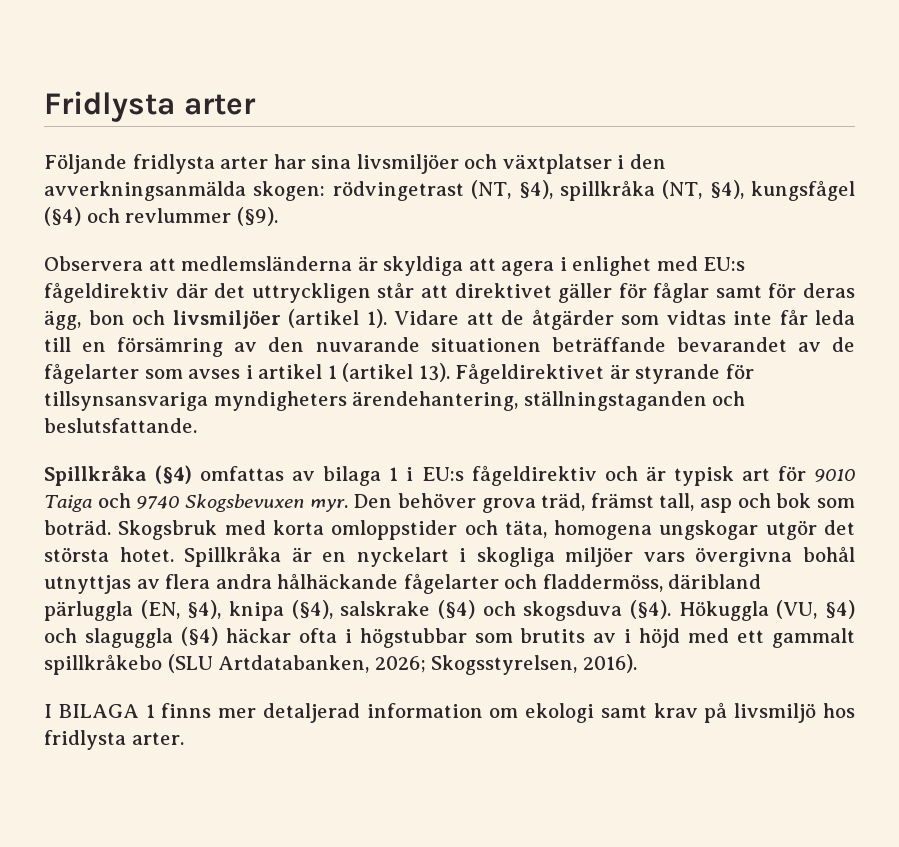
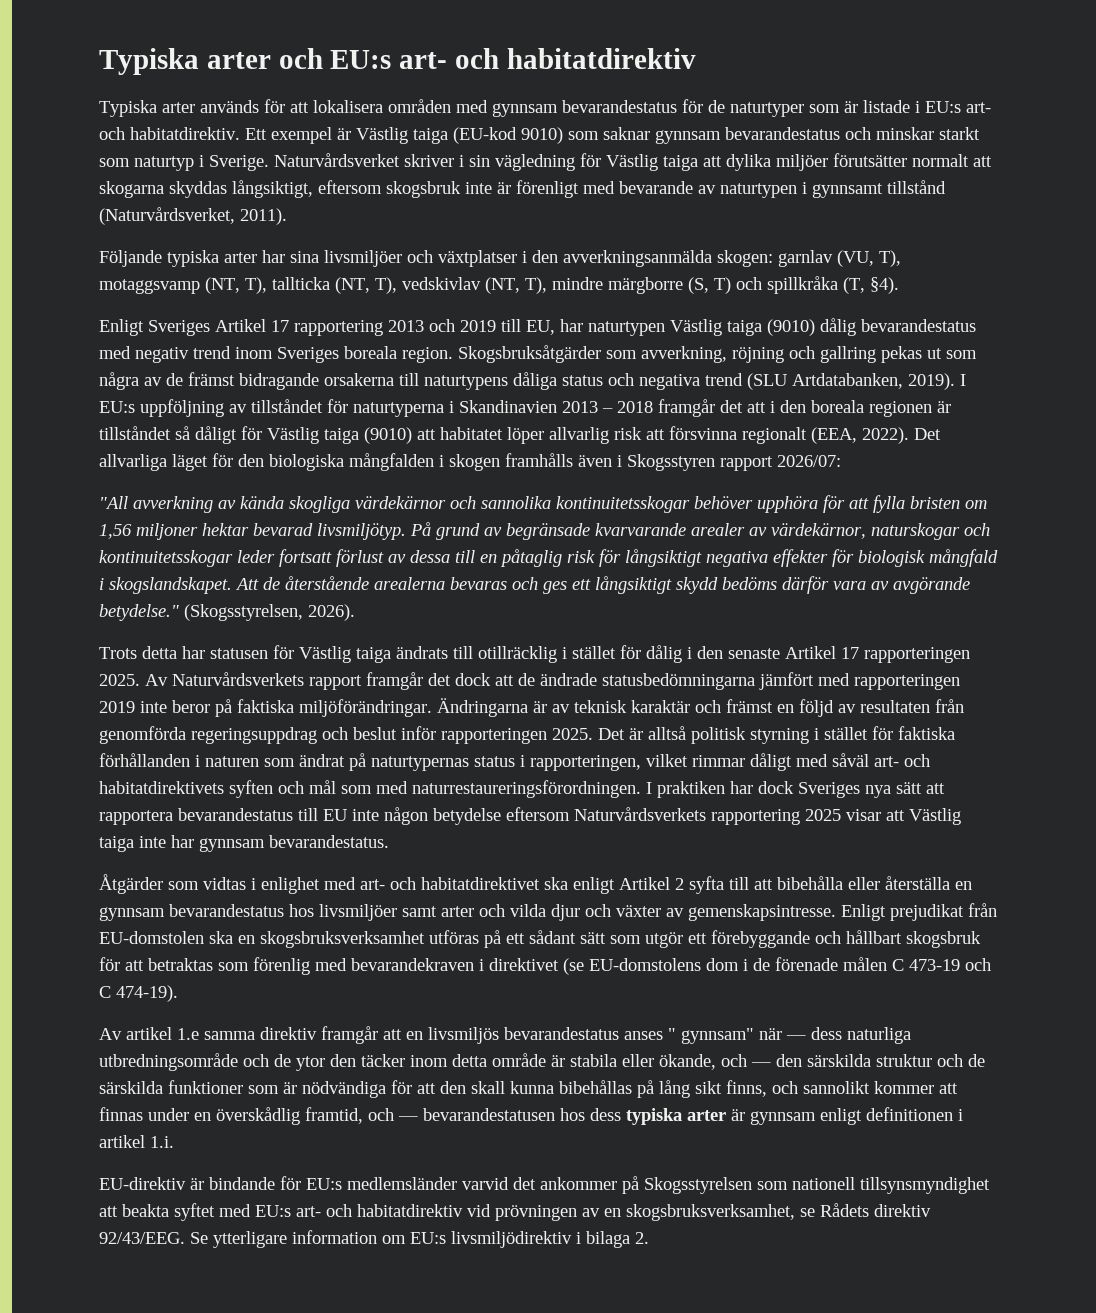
[44,91,256,122] Fridlysta arter -> [99,48,696,75] [99,99,991,117] [99,127,980,144] [99,153,992,171] [99,180,946,198] [99,207,287,225] Typiska arter och EU:s art- och habitatdirektiv // Typiska arter används för att lokalisera områden med gynnsam bevarandestatus för de naturtyper som är listade i EU:s art- och habitatdirektiv. Ett exempel är Västlig taiga (EU-kod 9010) som saknar gynnsam bevarandestatus och minskar starkt som naturtyp i Sverige. Naturvårdsverket skriver i sin vägledning för Västlig taiga att dylika miljöer förutsätter normalt att skogarna skyddas långsiktigt, eftersom skogsbruk inte är förenligt med bevarande av naturtypen i gynnsamt tillstånd (Naturvårdsverket, 2011).
[132,154,215,174] fridlysta -> [167,250,219,267] typiska
[332,180,855,201] [44,207,278,226] [44,256,746,276] [44,282,856,303] [44,309,855,330] [44,337,856,357] [44,363,754,384] [44,391,746,411] [44,418,197,433] [44,465,855,486] [44,493,855,513] [44,520,855,540] [44,546,855,567] [44,573,762,594] [44,600,855,621] [44,627,856,648] [44,654,637,675] [44,702,856,723] [44,730,184,750] rödvingetrast (NT, §4), spillkråka (NT, §4), kungsfågel (§4) och revlummer (§9). // Observera att medlemsländerna är skyldiga att agera i enlighet med EU:s fågeldirektiv där det uttryckligen står att direktivet gäller för fåglar samt för deras ägg, bon och livsmiljöer (artikel 1). Vidare att de åtgärder som vidtas inte får leda till en försämring av den nuvarande situationen beträffande bevarandet av de fågelarter som avses i artikel 1 (artikel 13). Fågeldirektivet är styrande för tillsynsansvariga myndigheters ärendehantering, ställningstaganden och beslutsfattande. // Spillkråka (§4) omfattas av bilaga 1 i EU:s fågeldirektiv och är typisk art för 9010 Taiga och 9740 Skogsbevuxen myr. Den behöver grova träd, främst tall, asp och bok som boträd. Skogsbruk med korta omloppstider och täta, homogena ungskogar utgör det största hotet. Spillkråka är en nyckelart i skogliga miljöer vars övergivna bohål utnyttjas av flera andra hålhäckande fågelarter och fladdermöss, däribland pärluggla (EN, §4), knipa (§4), salskrake (§4) och skogsduva (§4). Hökuggla (VU, §4) och slaguggla (§4) häckar ofta i högstubbar som brutits av i höjd med ett gammalt spillkråkebo (SLU Artdatabanken, 2026; Skogsstyrelsen, 2016). // I BILAGA 1 finns mer detaljerad information om ekologi samt krav på livsmiljö hos fridlysta arter. -> [778,250,901,267] [99,276,899,294] [99,318,976,336] [99,345,977,363] [99,372,966,390] [99,399,951,417] [99,426,941,444] [99,453,841,471] [99,495,987,513] [99,522,990,540] [99,549,998,567] [99,576,970,594] [99,604,355,621] [99,645,970,663] [99,672,960,690] [99,698,964,717] [99,726,955,744] [99,753,930,771] [99,780,945,798] [99,807,961,825] [99,835,389,852] [99,874,972,894] [99,903,997,921] [99,930,981,948] [99,957,991,975] [99,985,178,1002] [99,1026,911,1044] [99,1053,985,1071] [99,1080,958,1098] [99,1107,963,1125] [99,1135,174,1148] [99,1176,990,1194] [99,1203,931,1221] [99,1230,649,1248] garnlav (VU, T), motaggsvamp (NT, T), tallticka (NT, T), vedskivlav (NT, T), mindre märgborre (S, T) och spillkråka (T, §4). // Enligt Sveriges Artikel 17 rapportering 2013 och 2019 till EU, har naturtypen Västlig taiga (9010) dålig bevarandestatus med negativ trend inom Sveriges boreala region. Skogsbruksåtgärder som avverkning, röjning och gallring pekas ut som några av de främst bidragande orsakerna till naturtypens dåliga status och negativa trend (SLU Artdatabanken, 2019). I EU:s uppföljning av tillståndet för naturtyperna i Skandinavien 2013 – 2018 framgår det att i den boreala regionen är tillståndet så dåligt för Västlig taiga (9010) att habitatet löper allvarlig risk att försvinna regionalt (EEA, 2022). Det allvarliga läget för den biologiska mångfalden i skogen framhålls även i Skogsstyren rapport 2026/07: // "All avverkning av kända skogliga värdekärnor och sannolika kontinuitetsskogar behöver upphöra för att fylla bristen om 1,56 miljoner hektar bevarad livsmiljötyp. På grund av begränsade kvarvarande arealer av värdekärnor, naturskogar och kontinuitetsskogar leder fortsatt förlust av dessa till en påtaglig risk för långsiktigt negativa effekter för biologisk mångfald i skogslandskapet. Att de återstående arealerna bevaras och ges ett långsiktigt skydd bedöms därför vara av avgörande betydelse." (Skogsstyrelsen, 2026). // Trots detta har statusen för Västlig taiga ändrats till otillräcklig i stället för dålig i den senaste Artikel 17 rapporteringen 2025. Av Naturvårdsverkets rapport framgår det dock att de ändrade statusbedömningarna jämfört med rapporteringen 2019 inte beror på faktiska miljöförändringar. Ändringarna är av teknisk karaktär och främst en följd av resultaten från genomförda regeringsuppdrag och beslut inför rapporteringen 2025. Det är alltså politisk styrning i stället för faktiska förhållanden i naturen som ändrat på naturtypernas status i rapporteringen, vilket rimmar dåligt med såväl art- och habitatdirektivets syften och mål som med naturrestaureringsförordningen. I praktiken har dock Sveriges nya sätt att rapportera bevarandestatus till EU inte någon betydelse eftersom Naturvårdsverkets rapportering 2025 visar att Västlig taiga inte har gynnsam bevarandestatus. // Åtgärder som vidtas i enlighet med art- och habitatdirektivet ska enligt Artikel 2 syfta till att bibehålla eller återställa en gynnsam bevarandestatus hos livsmiljöer samt arter och vilda djur och växter av gemenskapsintresse. Enligt prejudikat från EU-domstolen ska en skogsbruksverksamhet utföras på ett sådant sätt som utgör ett förebyggande och hållbart skogsbruk för att betraktas som förenlig med bevarandekraven i direktivet (se EU-domstolens dom i de förenade målen C 473-19 och C 474-19). // Av artikel 1.e samma direktiv framgår att en livsmiljös bevarandestatus anses " gynnsam" när — dess naturliga utbredningsområde och de ytor den täcker inom detta område är stabila eller ökande, och — den särskilda struktur och de särskilda funktioner som är nödvändiga för att den skall kunna bibehållas på lång sikt finns, och sannolikt kommer att finnas under en överskådlig framtid, och — bevarandestatusen hos dess typiska arter är gynnsam enligt definitionen i artikel 1.i. // EU-direktiv är bindande för EU:s medlemsländer varvid det ankommer på Skogsstyrelsen som nationell tillsynsmyndighet att beakta syftet med EU:s art- och habitatdirektiv vid prövningen av en skogsbruksverksamhet, se Rådets direktiv 92/43/EEG. Se ytterligare information om EU:s livsmiljödirektiv i bilaga 2.

